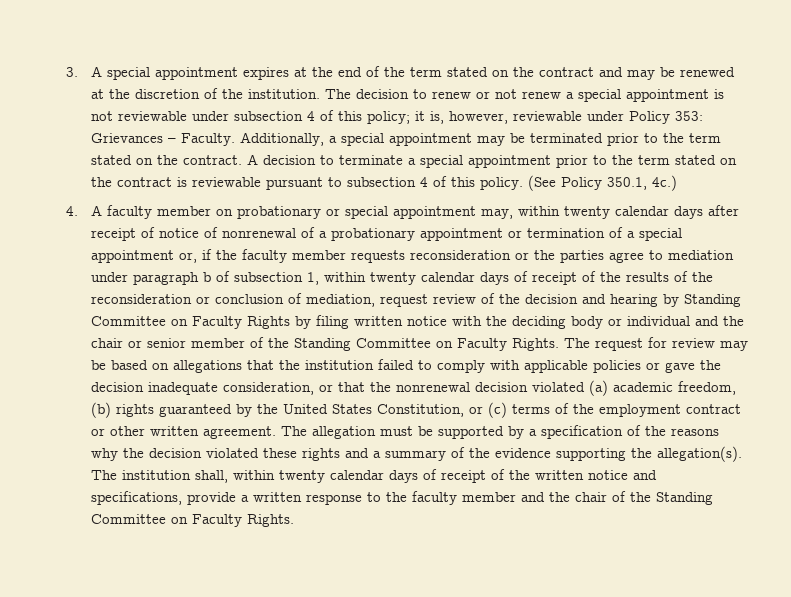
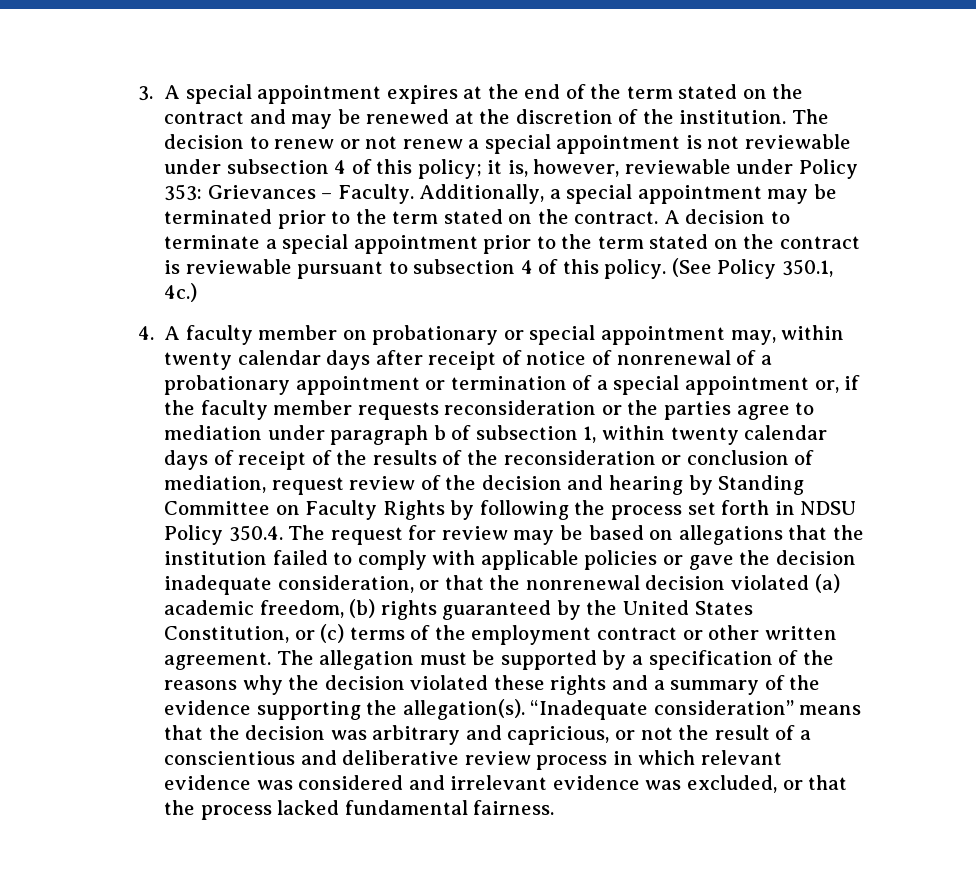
[316,315,745,329] [91,337,560,351] filing written notice with the deciding body or individual and the chair or senior member of the Standing Committee on Faculty Rights. -> [479,500,857,520] [164,525,283,545] following the process set forth in NDSU Policy 350.4.
[91,469,658,483] [91,491,714,505] [91,514,295,527] The institution shall, within twenty calendar days of receipt of the written notice and specifications, provide a written response to the faculty member and the chair of the Standing Committee on Faculty Rights. -> [530,700,862,720] [164,725,811,745] [164,750,783,770] [164,775,848,793] [164,800,555,820] “Inadequate consideration” means that the decision was arbitrary and capricious, or not the result of a conscientious and deliberative review process in which relevant evidence was considered and irrelevant evidence was excluded, or that the process lacked fundamental fairness.

